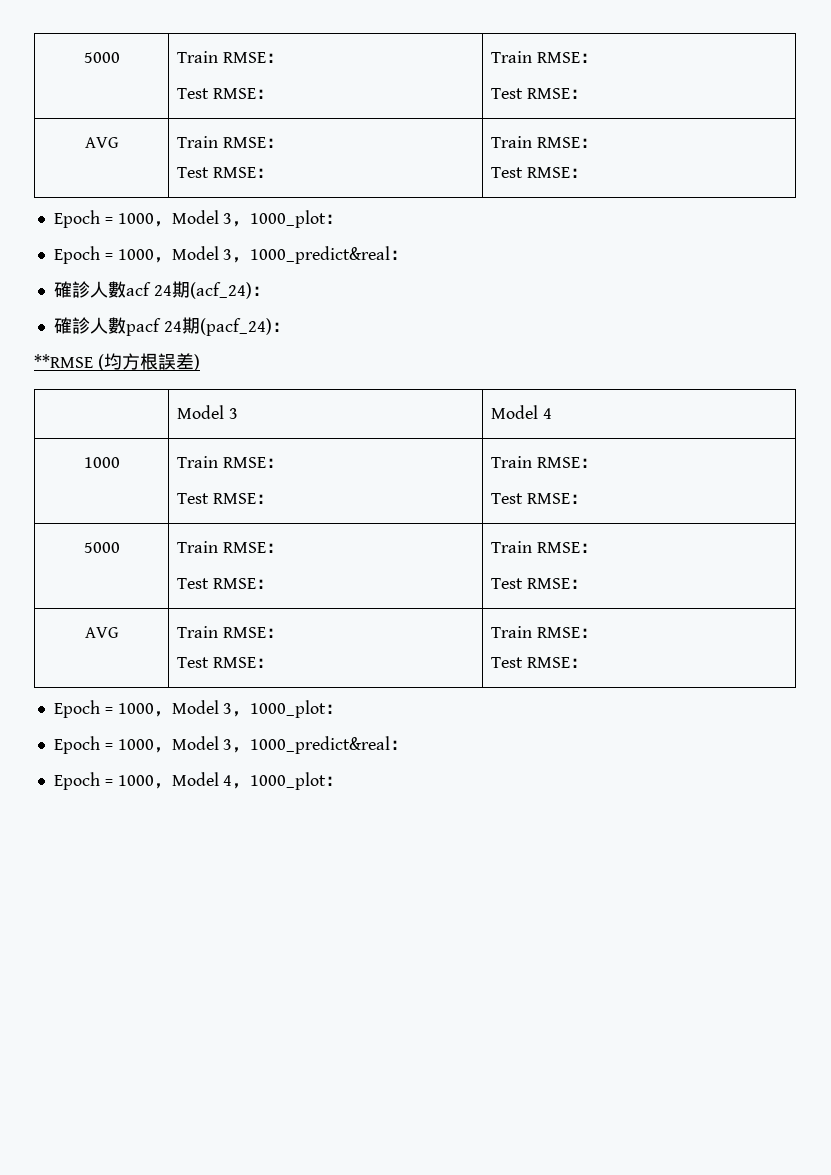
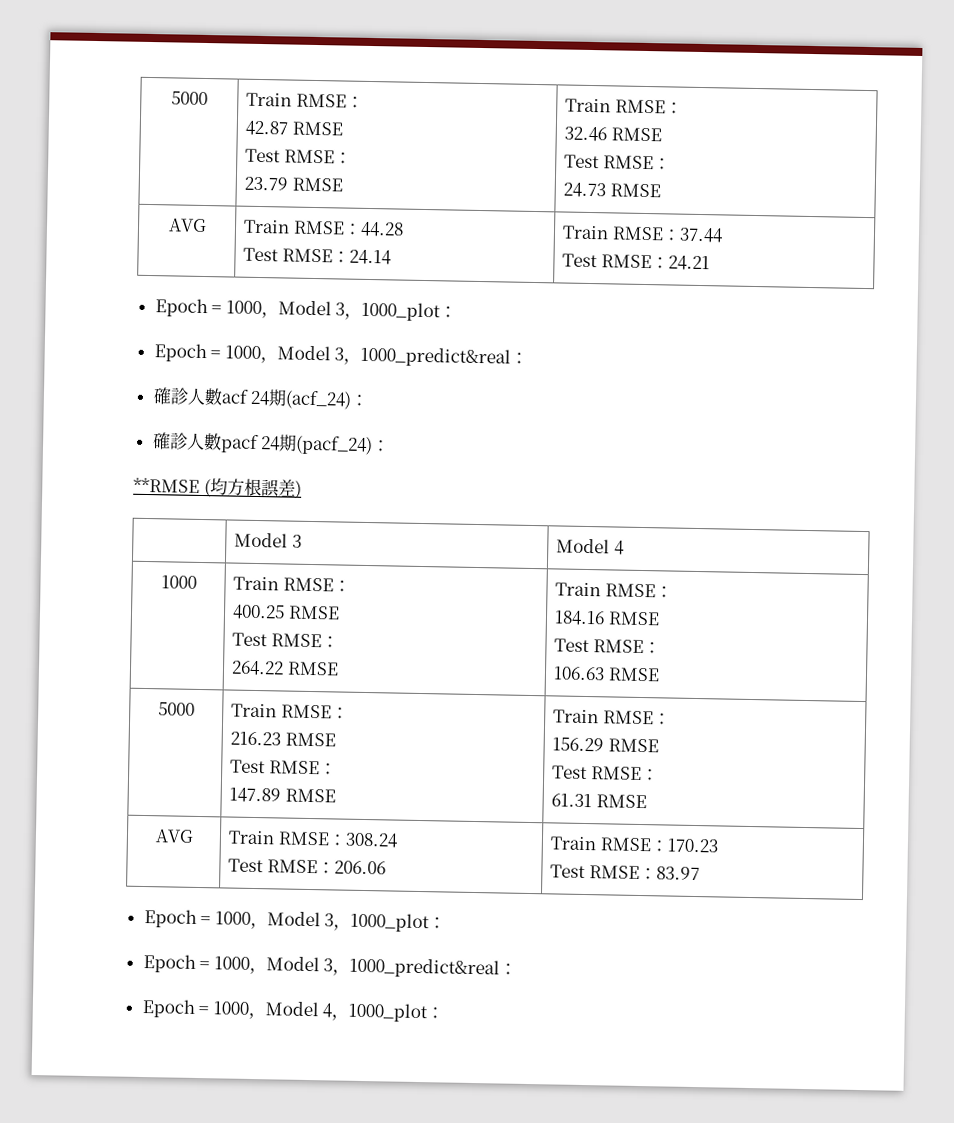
[83,52,120,63] [176,51,284,63] [176,88,274,99] [490,51,598,63] [490,88,588,99] [84,137,119,148] [176,136,284,148] [176,167,274,178] [490,136,598,148] [490,167,588,178] 5000 | Train RMSE： // Test RMSE： | Train RMSE： // Test RMSE： // AVG | Train RMSE： // Test RMSE： | Train RMSE： // Test RMSE： -> [171,91,208,106] [246,92,364,108] [245,120,343,136] [245,148,352,164] [244,176,343,192] [565,98,683,114] [564,126,662,142] [564,154,671,170] [563,182,661,198] [167,218,207,233] [243,219,404,237] [243,247,392,265] [562,225,724,243] [562,253,710,271] 5000 | Train RMSE： // 42.87 RMSE // Test RMSE： // 23.79 RMSE | Train RMSE： // 32.46 RMSE // Test RMSE： // 24.73 RMSE // AVG | Train RMSE：44.28 // Test RMSE：24.14 | Train RMSE：37.44 // Test RMSE：24.21
[176,493,274,504] [490,456,598,468] [490,493,588,504] [83,542,120,553] [176,541,284,553] [176,578,274,589] [490,541,598,553] [490,578,588,589] [84,627,119,638] [176,626,284,638] [176,657,274,668] [490,626,598,638] [490,657,588,668] // Test RMSE： | Train RMSE： // Test RMSE： // 5000 | Train RMSE： // Test RMSE： | Train RMSE： // Test RMSE： // AVG | Train RMSE： // Test RMSE： | Train RMSE： // Test RMSE： -> [232,604,340,620] [232,632,339,648] [231,660,339,676] [555,582,673,598] [554,610,660,626] [554,638,661,654] [553,666,660,682] [158,702,195,716] [231,703,349,719] [230,731,336,747] [230,759,337,775] [229,787,336,803] [553,709,671,725] [552,737,659,753] [552,765,659,781] [551,793,647,809] [154,829,194,843] [228,830,399,848] [228,858,386,875] [550,836,718,853] [550,864,700,881] // 400.25 RMSE // Test RMSE： // 264.22 RMSE | Train RMSE： // 184.16 RMSE // Test RMSE： // 106.63 RMSE // 5000 | Train RMSE： // 216.23 RMSE // Test RMSE： // 147.89 RMSE | Train RMSE： // 156.29 RMSE // Test RMSE： // 61.31 RMSE // AVG | Train RMSE：308.24 // Test RMSE：206.06 | Train RMSE：170.23 // Test RMSE：83.97

